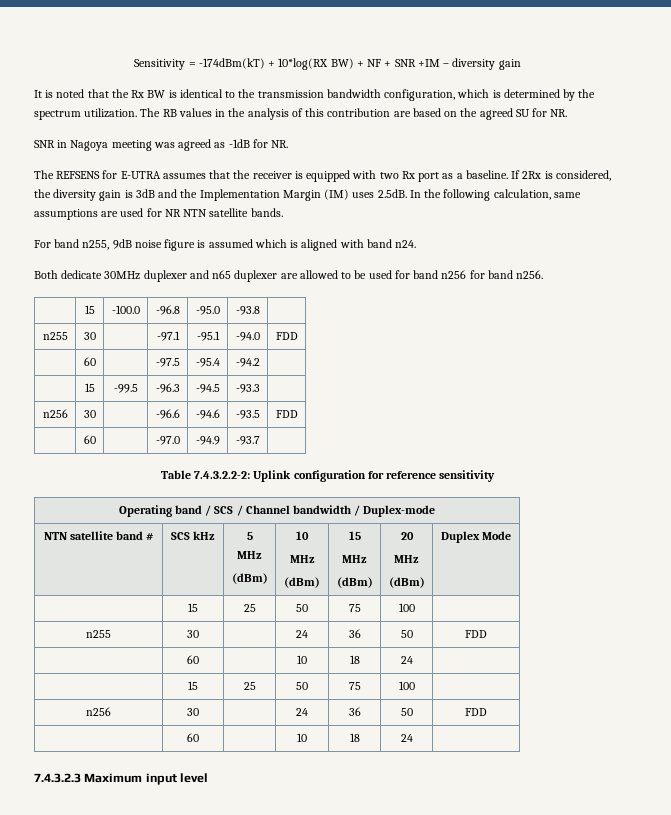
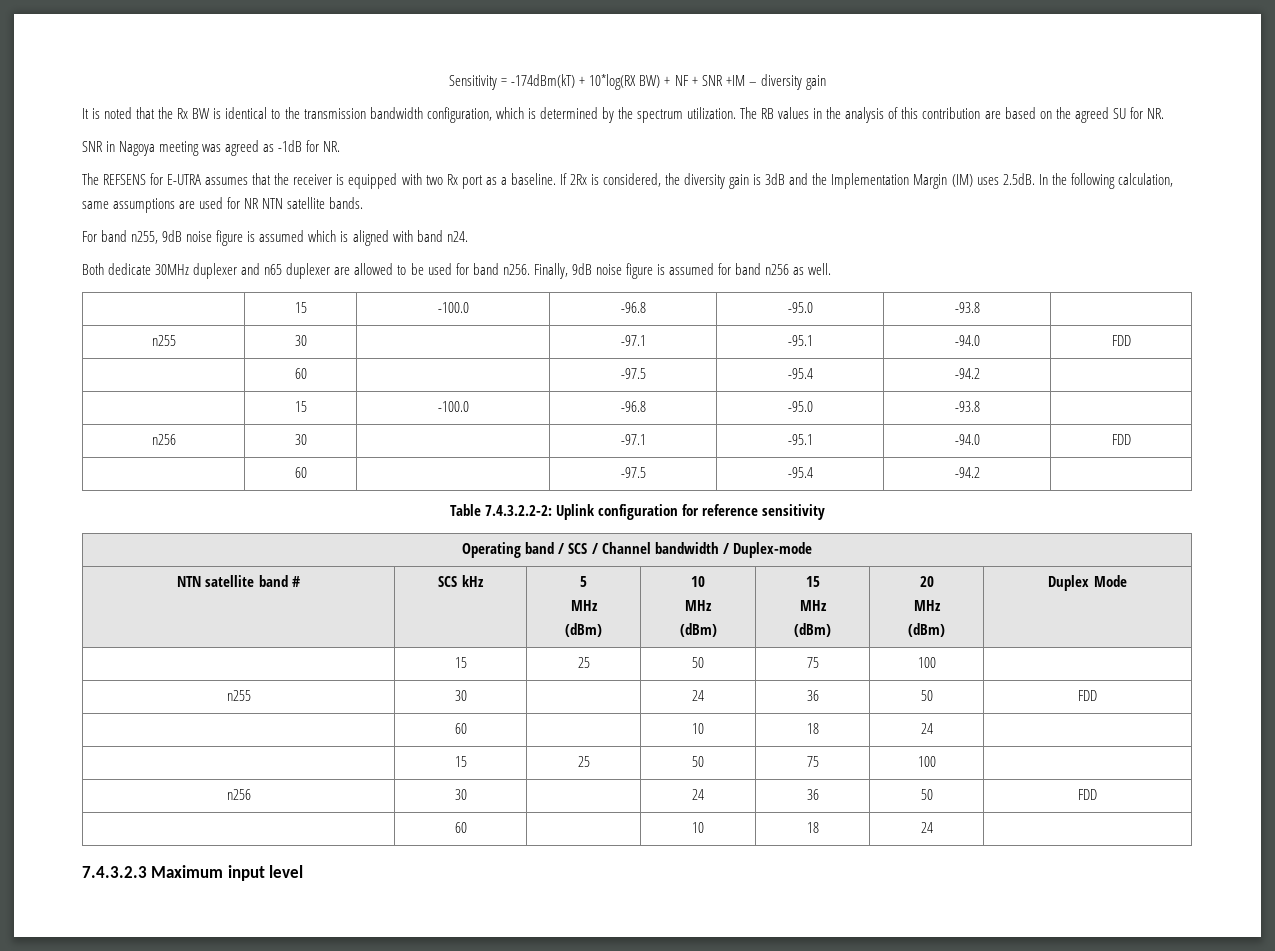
[441,270,544,279] n256 for band n256. -> [502,263,832,279] n256. Finally, 9dB noise figure is assumed for band n256 as well.
[113,384,138,393] [155,383,180,393] [195,384,220,393] [235,384,260,393] [42,409,68,418] [83,410,96,418] [155,409,180,419] [195,409,220,419] [235,410,260,419] [275,410,298,418] [83,435,96,444] [155,436,180,445] [195,436,220,445] [235,436,260,445] -99.5 | -96.3 | -94.5 | -93.3 | // n256 | 30 | | -96.6 | -94.6 | -93.5 | FDD // | 60 | | -97.0 | -94.9 | -93.7 -> [437,401,469,412] [620,401,646,412] [787,401,813,412] [954,401,980,412] [151,434,176,445] [294,434,307,445] [620,434,646,445] [787,434,813,445] [954,434,980,445] [1111,434,1131,445] [294,467,307,478] [620,467,646,478] [787,467,813,478] [954,467,980,478] -100.0 | -96.8 | -95.0 | -93.8 | // n256 | 30 | | -97.1 | -95.1 | -94.0 | FDD // | 60 | | -97.5 | -95.4 | -94.2

